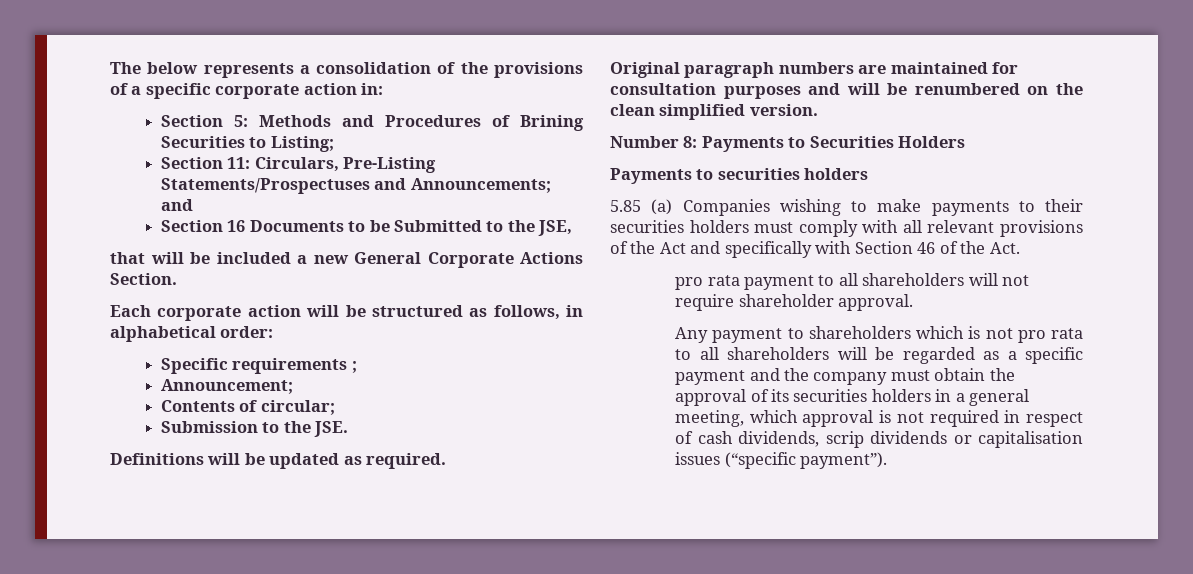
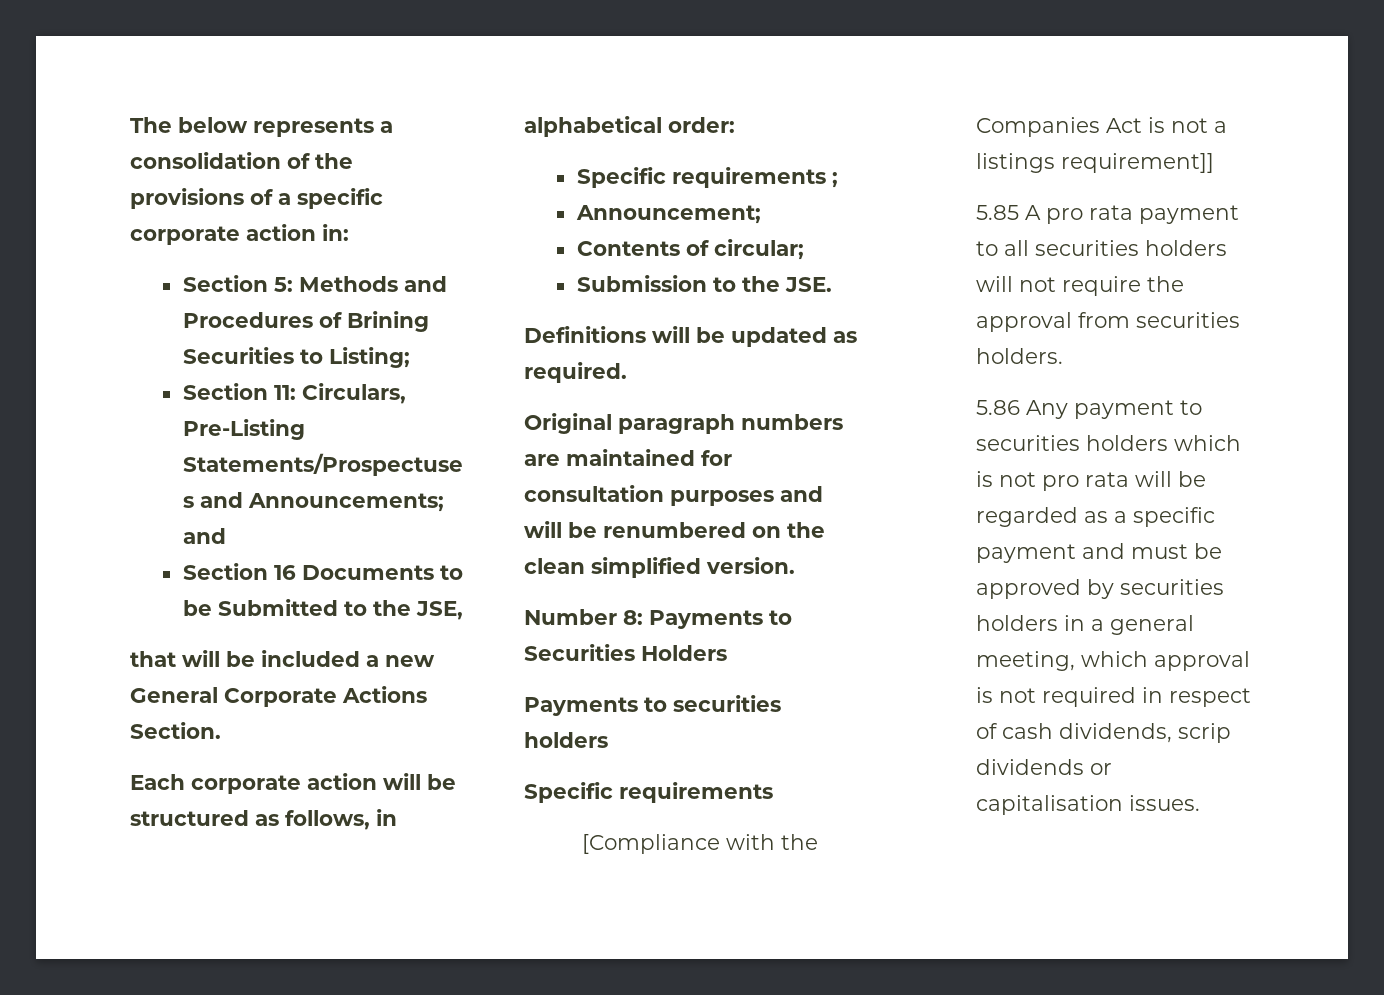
[610,199,1083,216] [610,220,1083,237] [610,241,1020,258] 5.85 (a) Companies wishing to make payments to their securities holders must comply with all relevant provisions of the Act and specifically with Section 46 of the Act. // -> [524,782,773,803] [581,834,818,854] [975,117,1227,137] [975,153,1214,173] [975,205,1041,220] Specific requirements // [Compliance with the Companies Act is not a listings requirement]] // 5.85 A
[862,273,965,286] shareholders -> [1034,240,1227,256] securities holders
[738,294,913,311] shareholder approval. // -> [1146,276,1184,292] [975,312,1240,332] [975,348,1063,364] [975,400,1020,415] the approval from securities holders. // 5.86
[808,326,911,339] shareholders -> [975,435,1168,451] securities holders
[675,347,830,360] to all shareholders -> (1129, 479) none
[783,368,1015,385] [675,389,789,406] the company must obtain the approval of its -> [1130,543,1222,559] [975,579,1114,599] must be approved by
[675,452,887,469] issues (“specific payment”). -> [1128,795,1200,811] issues.

